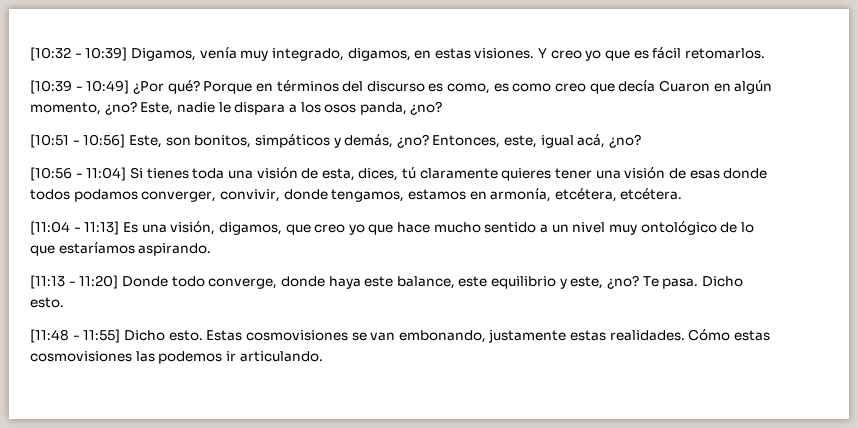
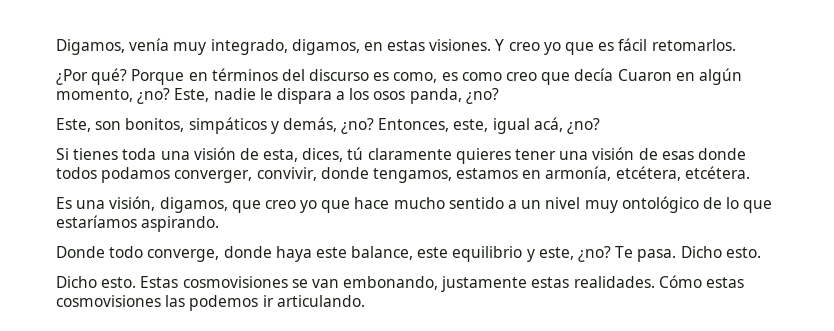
[30,47,128,61] [10:32 - 10:39] -> (56, 47) none
[30,80,130,94] [10:39 - 10:49] -> (736, 45) none
[30,134,126,148] [10:51 - 10:56] -> (499, 96) none
[30,167,127,181] [10:56 - 11:04] -> (601, 126) none
[30,221,120,235] [11:04 - 11:13] -> (750, 172) none
[30,275,119,289] [11:13 - 11:20] -> (220, 224) none
[30,329,121,343] [11:48 - 11:55] -> (761, 252) none

